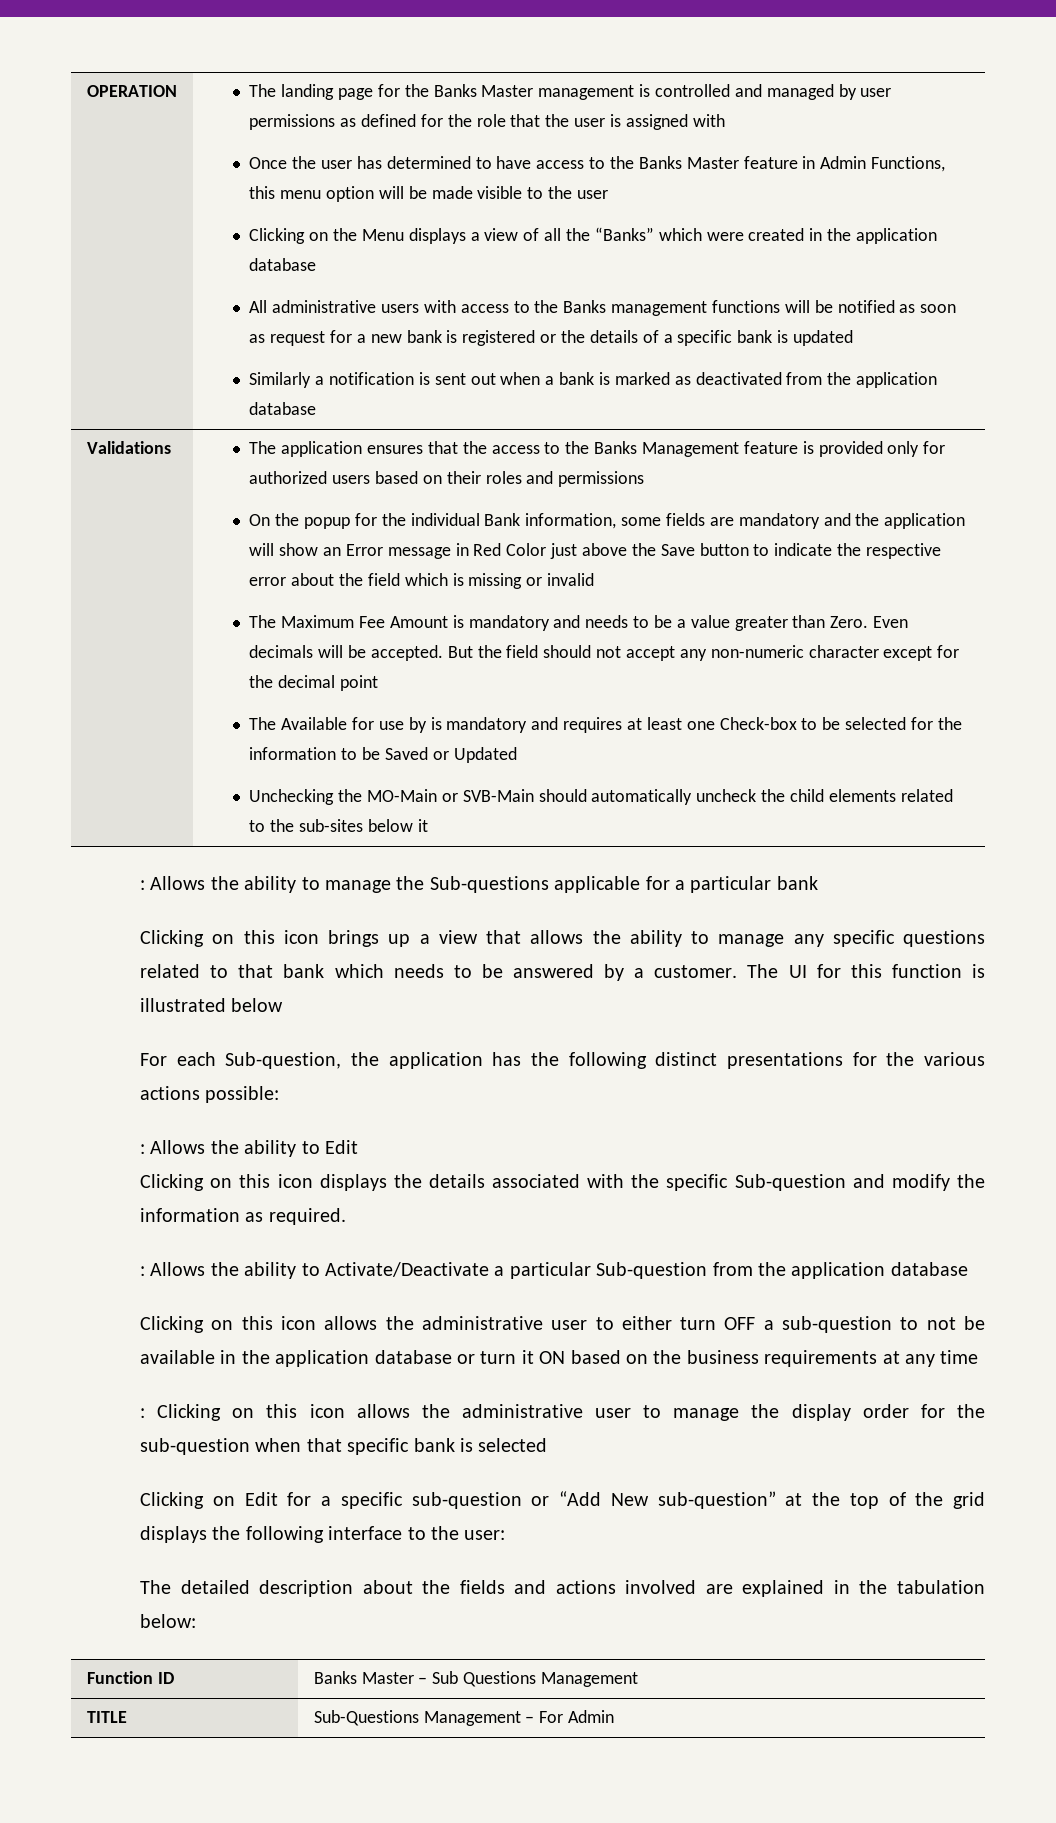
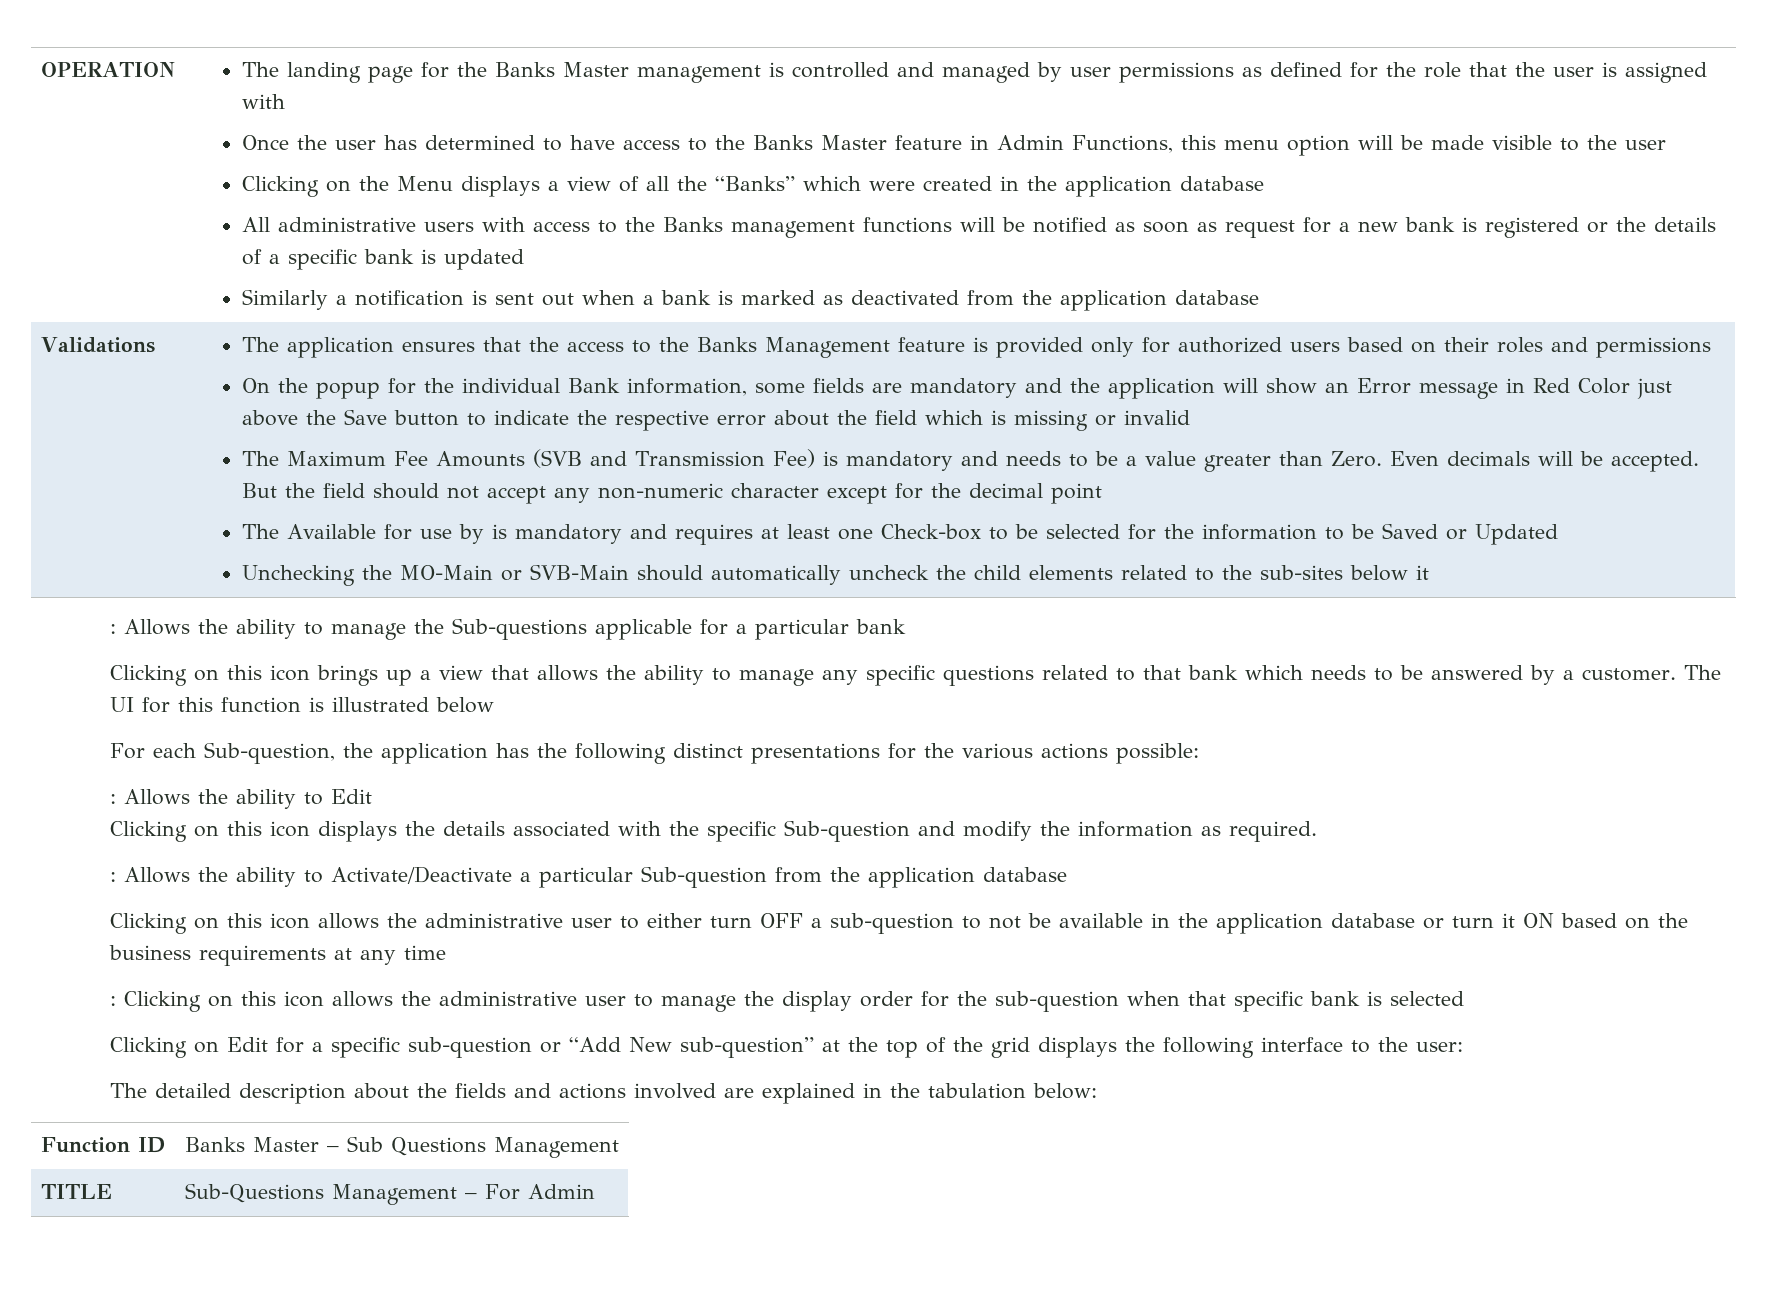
[389,616,448,628] Amount -> [436,449,816,468] Amounts (SVB and Transmission Fee)

